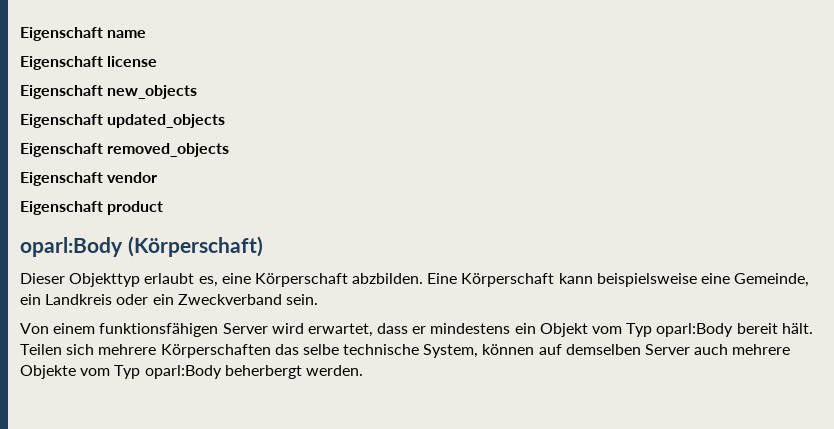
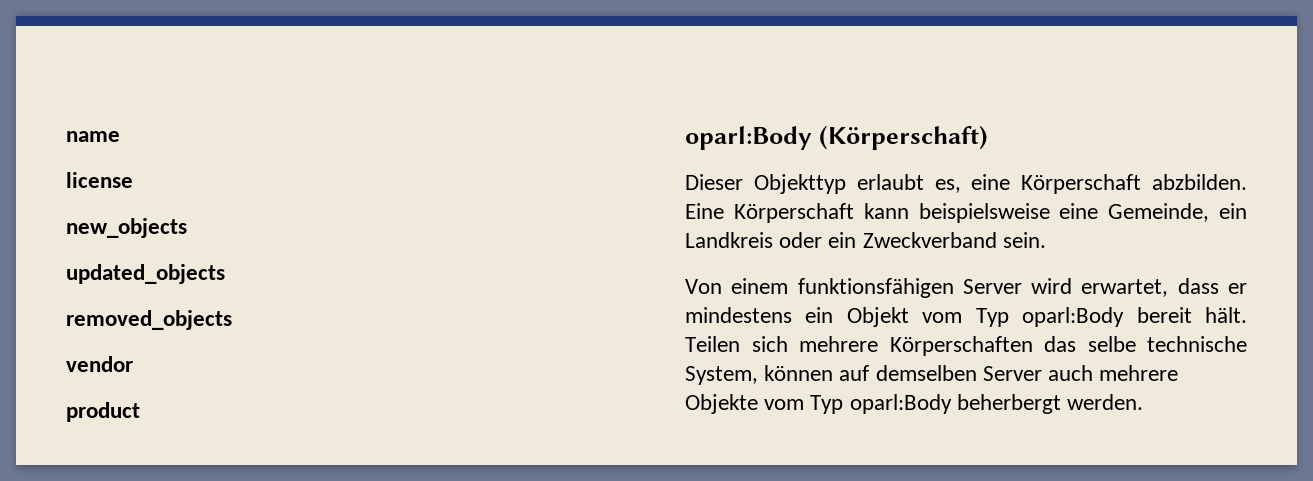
[20,27,103,41] Eigenschaft -> (66, 136) none
[20,56,103,70] Eigenschaft -> (120, 136) none
[20,85,103,99] Eigenschaft -> (133, 180) none
[20,114,103,128] Eigenschaft -> (187, 228) none
[20,143,103,157] Eigenschaft -> (225, 274) none
[20,172,103,186] Eigenschaft -> (232, 320) none
[20,201,103,215] Eigenschaft -> (133, 364) none

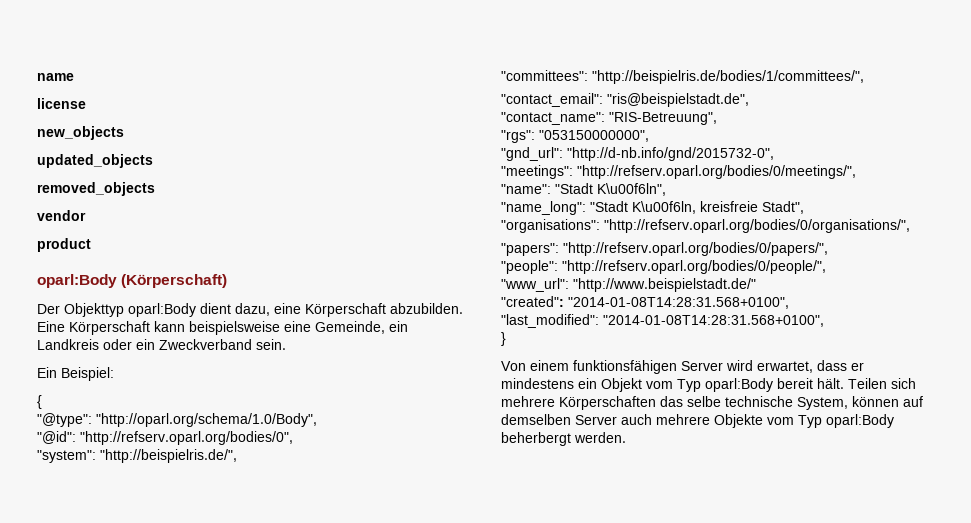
[685,174,961,194] Dieser Objekttyp erlaubt es, -> [37,303,270,317] Der Objekttyp oparl:Body dient dazu,
[1152,174,1247,190] abzbilden. -> [390,303,463,314] abzubilden.
(1046, 240) none -> [37,367,114,381] [37,395,42,409] [37,413,317,427] [37,431,293,445] [37,449,237,463] [501,70,864,84] [501,93,749,107] [501,112,717,125] [501,130,649,143] [501,147,774,161] [501,165,856,179] [501,183,666,196] [501,201,804,215] [501,219,910,233] [501,242,828,256] [501,260,826,274] [501,278,756,292] [501,296,789,309] [501,314,824,328] [501,332,506,346] // Ein Beispiel: // { // "@type": "http://oparl.org/schema/1.0/Body", // "@id": "http://refserv.oparl.org/bodies/0", // "system": "http://beispielris.de/", // "committees": "http://beispielris.de/bodies/1/committees/", // "contact_email": "ris@beispielstadt.de", // "contact_name": "RIS-Betreuung", // "rgs": "053150000000", // "gnd_url": "http://d-nb.info/gnd/2015732-0", // "meetings": "http://refserv.oparl.org/bodies/0/meetings/", // "name": "Stadt K\u00f6ln", // "name_long": "Stadt K\u00f6ln, kreisfreie Stadt", // "organisations": "http://refserv.oparl.org/bodies/0/organisations/", // "papers": "http://refserv.oparl.org/bodies/0/papers/", // "people": "http://refserv.oparl.org/bodies/0/people/", // "www_url": "http://www.beispielstadt.de/" // "created": "2014-01-08T14:28:31.568+0100", // "last_modified": "2014-01-08T14:28:31.568+0100", // }

